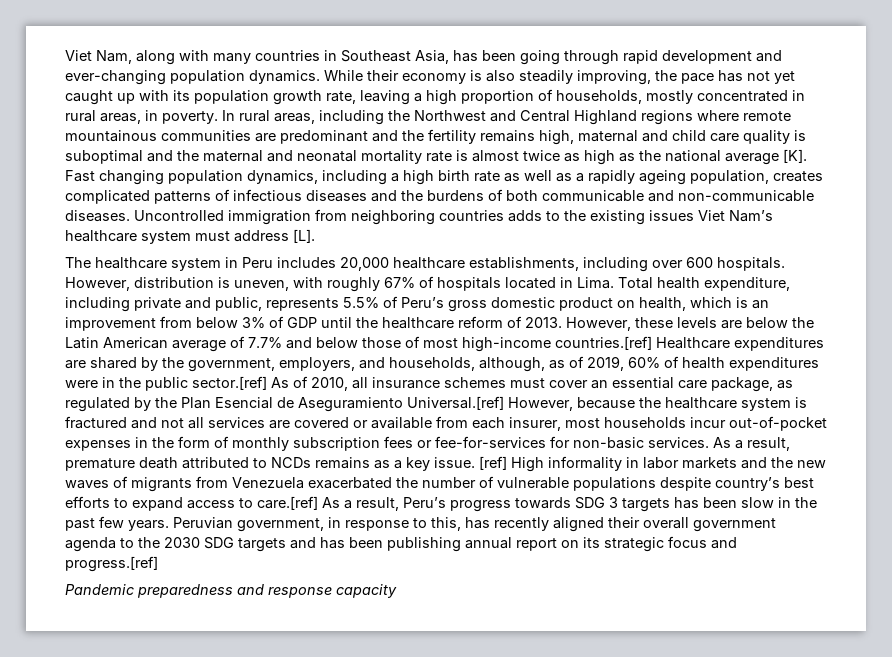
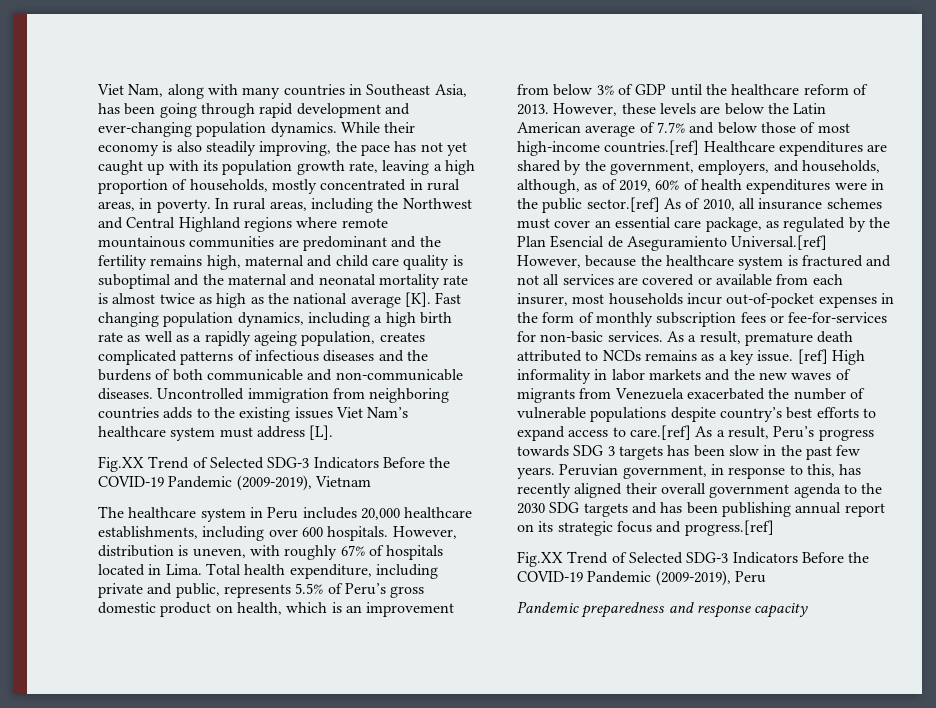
(315, 236) none -> [98,456,451,472] [98,475,371,491] // Fig.XX Trend of Selected SDG-3 Indicators Before the COVID-19 Pandemic (2009-2019), Vietnam
(158, 564) none -> [517,551,870,567] [517,570,766,586] // Fig.XX Trend of Selected SDG-3 Indicators Before the COVID-19 Pandemic (2009-2019), Peru

